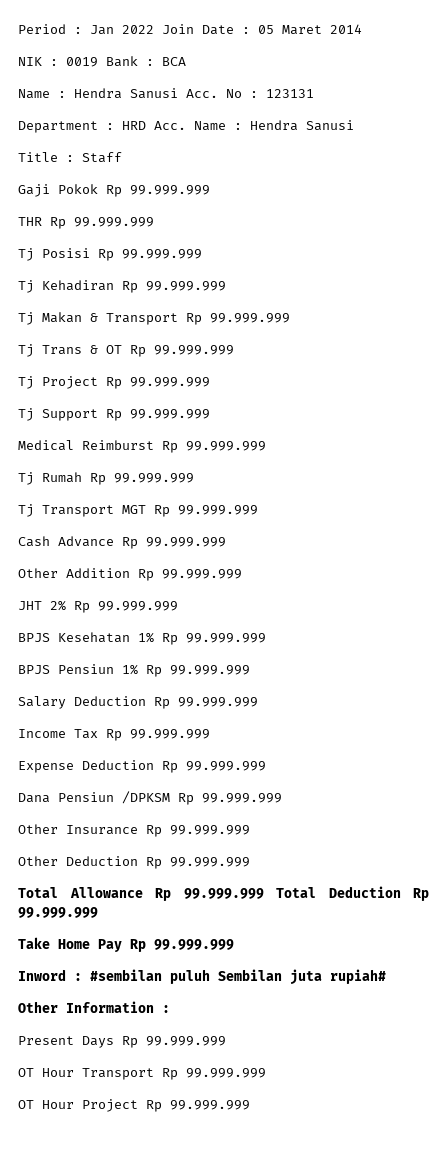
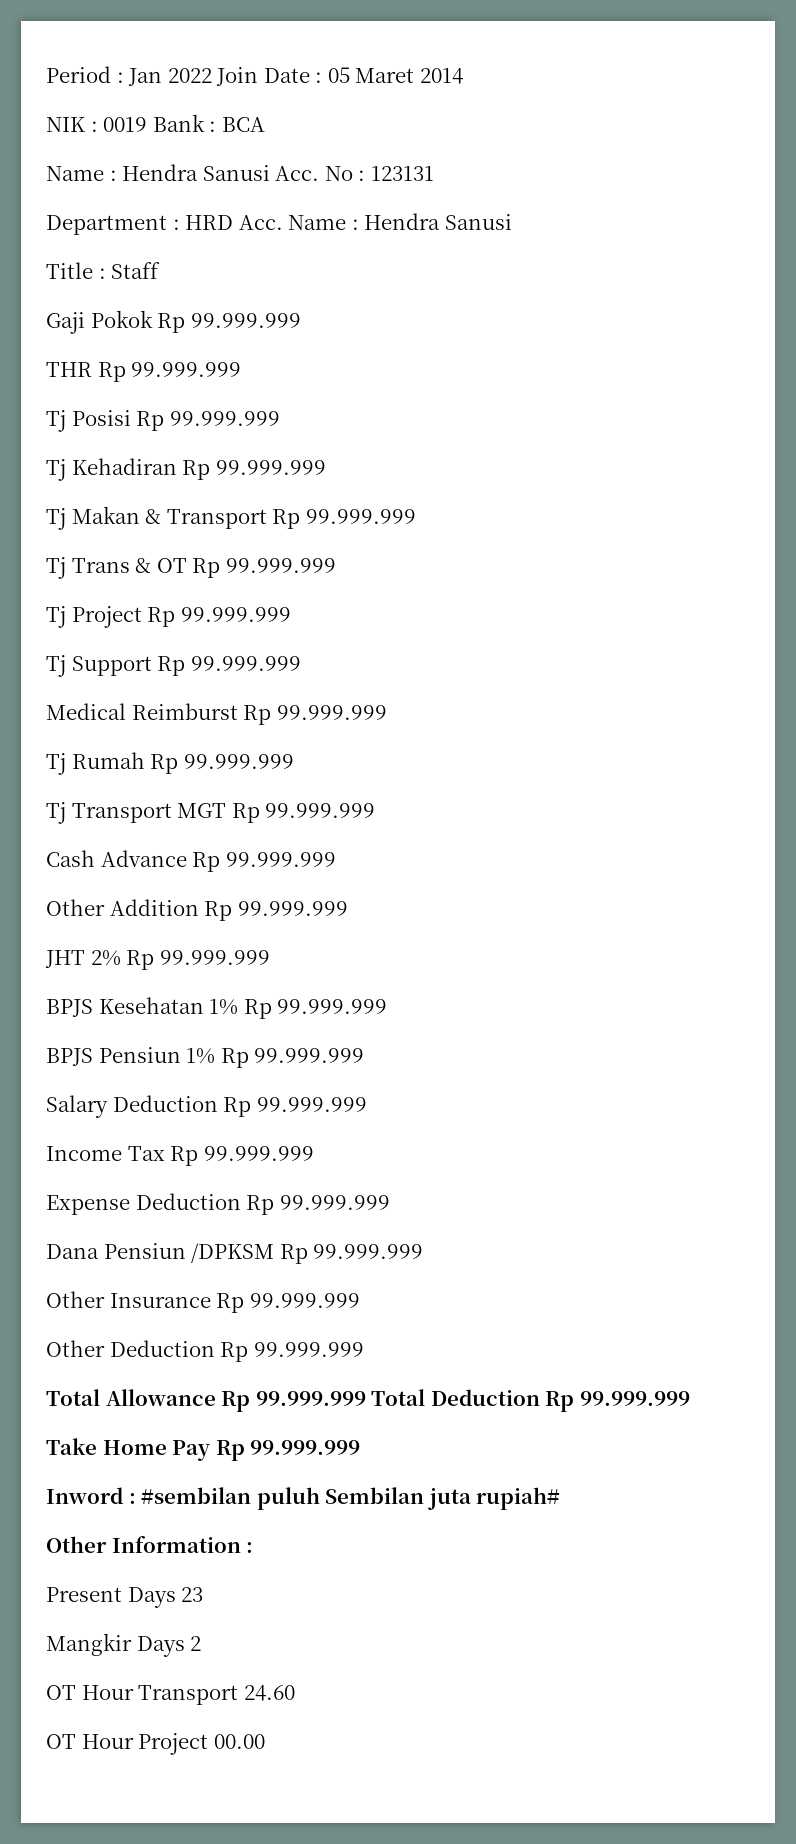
[122,1036,226,1048] Rp 99.999.999 -> [181,1587,204,1602] [46,1633,202,1657] 23 // Mangkir Days 2
[162,1068,266,1080] Rp 99.999.999 -> [243,1685,295,1701] 24.60
[146,1100,250,1112] Rp 99.999.999 -> [213,1734,265,1749] 00.00

